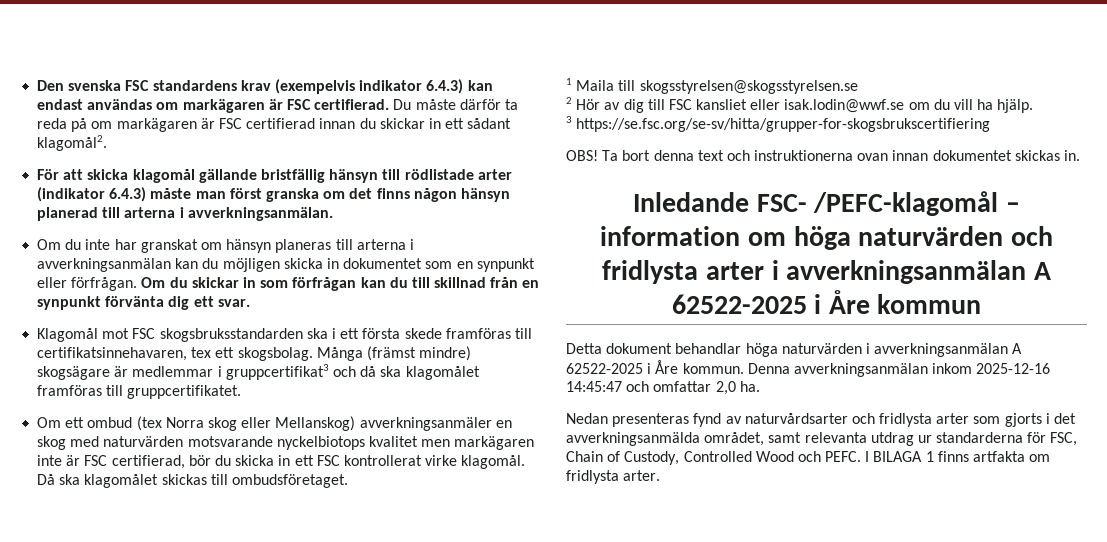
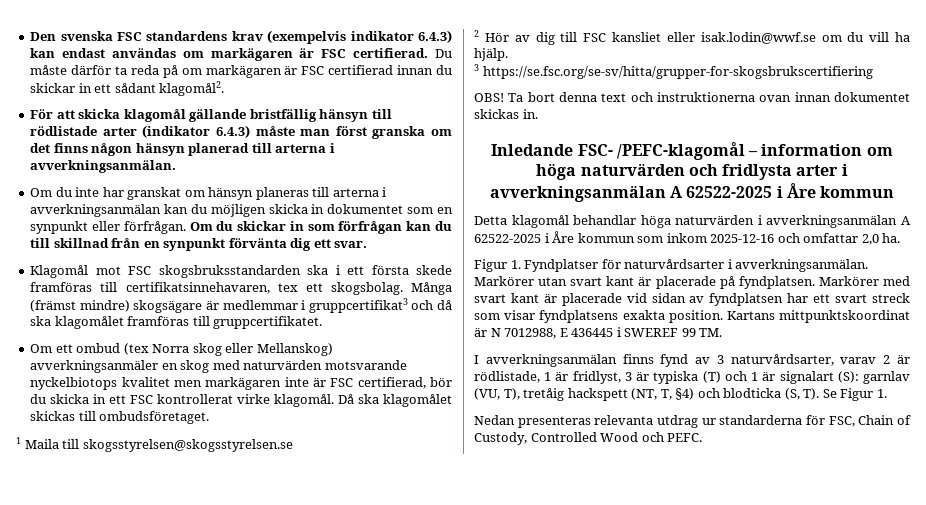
[606,343,673,354] dokument -> [511,215,569,228] klagomål
[682,363,928,377] kommun. Denna avverkningsanmälan -> [577,233,664,243] kommun som
[566,381,622,392] 14:45:47 -> (775, 238) none
[566,413,1077,427] [566,432,802,446] Nedan presenteras fynd av naturvårdsarter och fridlysta arter som gjorts i det avverkningsanmälda området, samt -> [474,259,869,272] [474,276,910,289] [474,293,911,306] [474,310,910,323] [474,327,723,339] [474,354,910,367] [474,371,910,384] [474,388,887,401] [474,415,591,428] Figur 1. Fyndplatser för naturvårdsarter i avverkningsanmälan. Markörer utan svart kant är placerade på fyndplatsen. Markörer med svart kant är placerade vid sidan av fyndplatsen har ett svart streck som visar fyndplatsens exakta position. Kartans mittpunktskoordinat är N 7012988, E 436445 i SWEREF 99 TM. // I avverkningsanmälan finns fynd av 3 naturvårdsarter, varav 2 är rödlistade, 1 är fridlyst, 3 är typiska (T) och 1 är signalart (S): garnlav (VU, T), tretåig hackspett (NT, T, §4) och blodticka (S, T). Se Figur 1. // Nedan presenteras
[865,451,1051,462] [566,470,661,484] I BILAGA 1 finns artfakta om fridlysta arter. -> (703, 437) none

